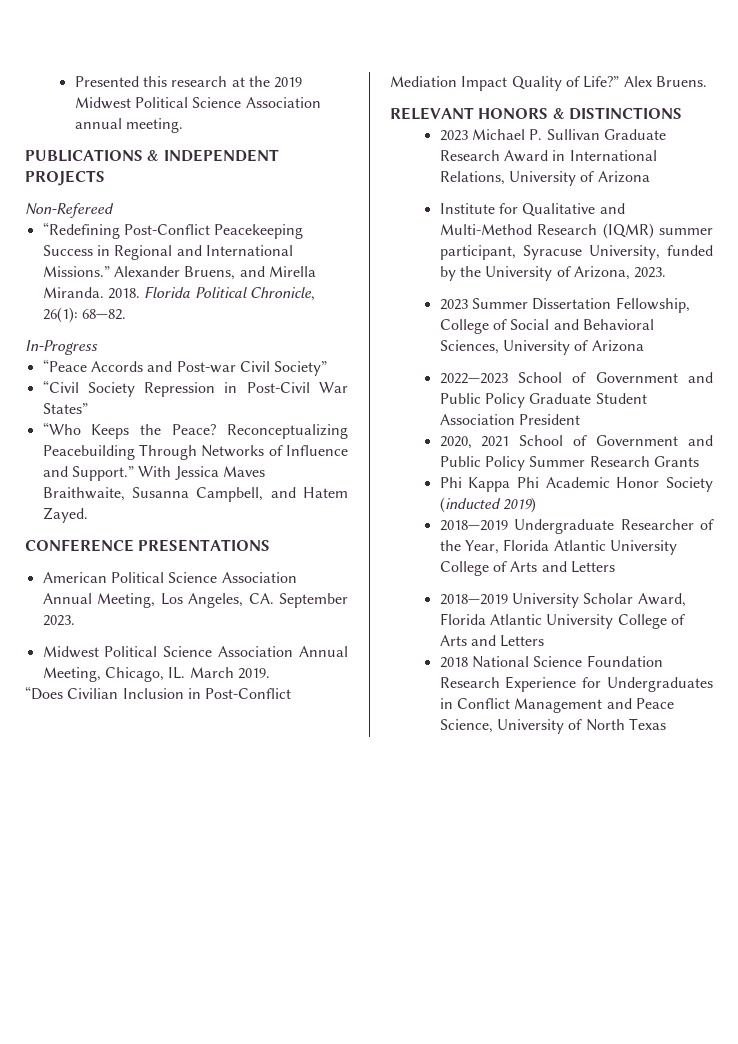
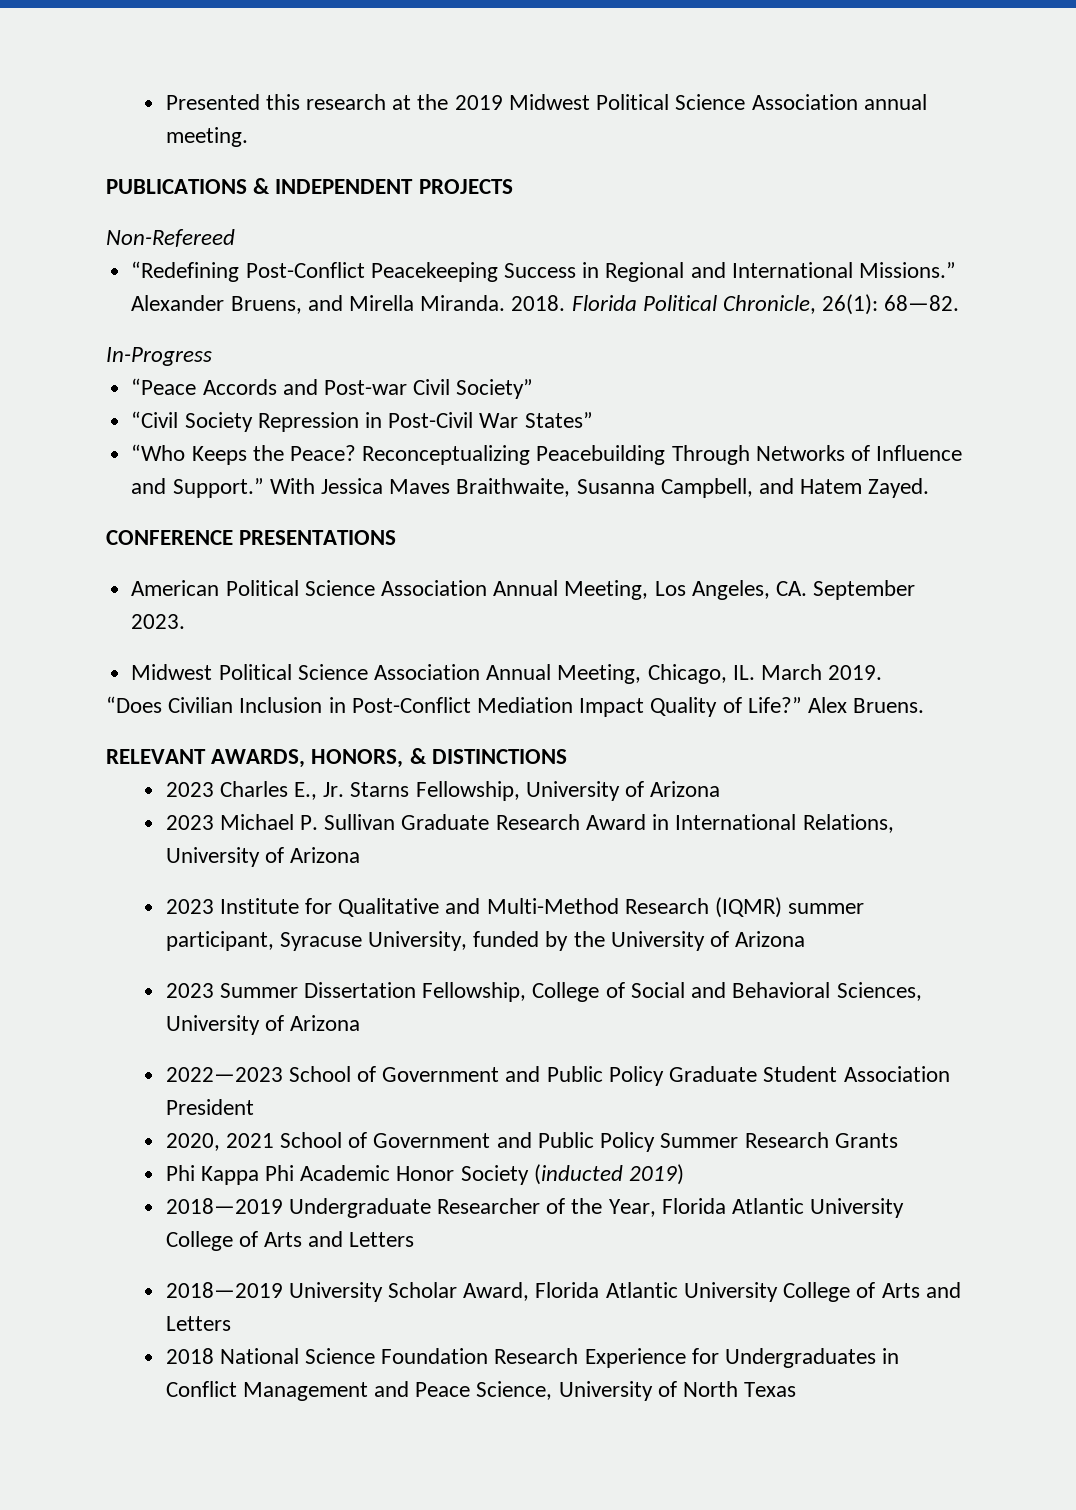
[478,108,549,119] HONORS -> [211,749,404,768] AWARDS, HONORS,
(682, 113) none -> [165,781,721,801] // 2023 Charles E., Jr. Starns Fellowship, University of Arizona
(650, 177) none -> [165,899,214,914] 2023
[573,266,667,280] Arizona, 2023. -> [735,931,806,947] Arizona

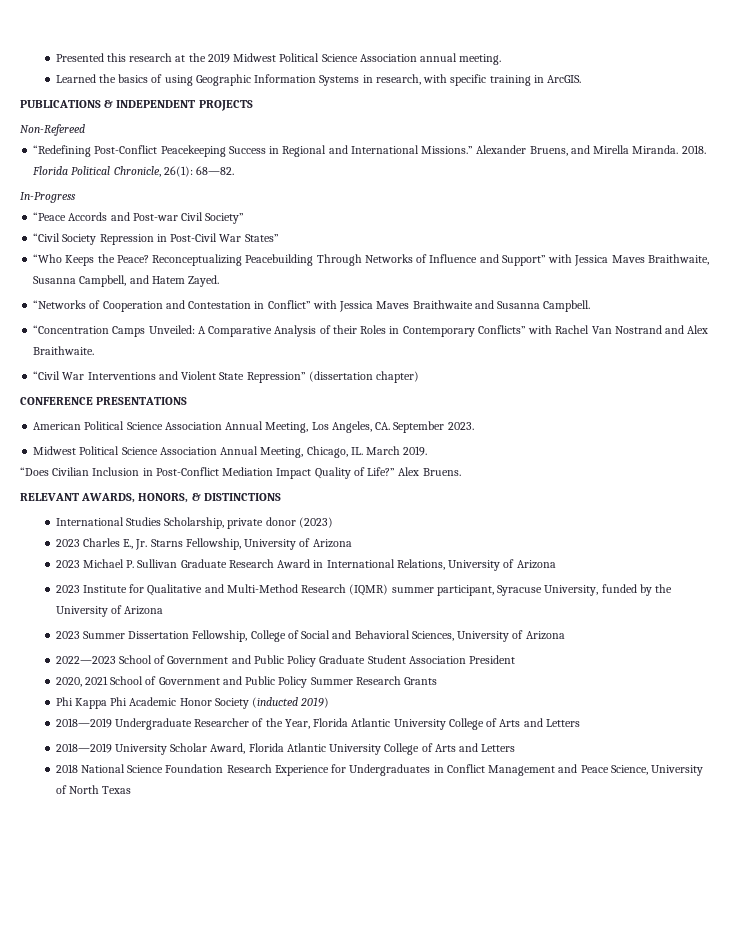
(248, 137) none -> [55,74,582,86] // Learned the basics of using Geographic Information Systems in research, with specific training in ArcGIS.
[172,478,315,498] Support.” With -> [501,254,573,266] Support” with
(930, 488) none -> [33,300,591,312] [33,325,709,337] [33,346,95,355] [33,371,420,383] // “Networks of Cooperation and Contestation in Conflict” with Jessica Maves Braithwaite and Susanna Campbell. // “Concentration Camps Unveiled: A Comparative Analysis of their Roles in Contemporary Conflicts” with Rachel Van Nostrand and Alex Braithwaite. // “Civil War Interventions and Violent State Repression” (dissertation chapter)
(567, 756) none -> [55,517,333,529] // International Studies Scholarship, private donor (2023)

